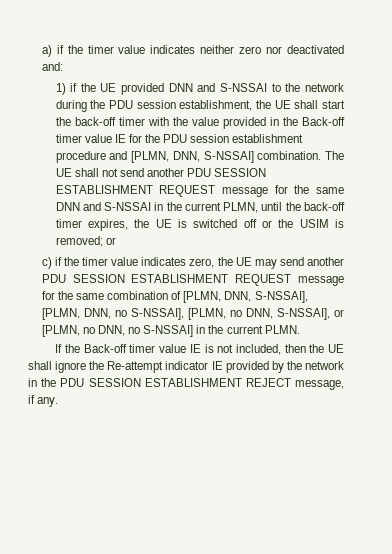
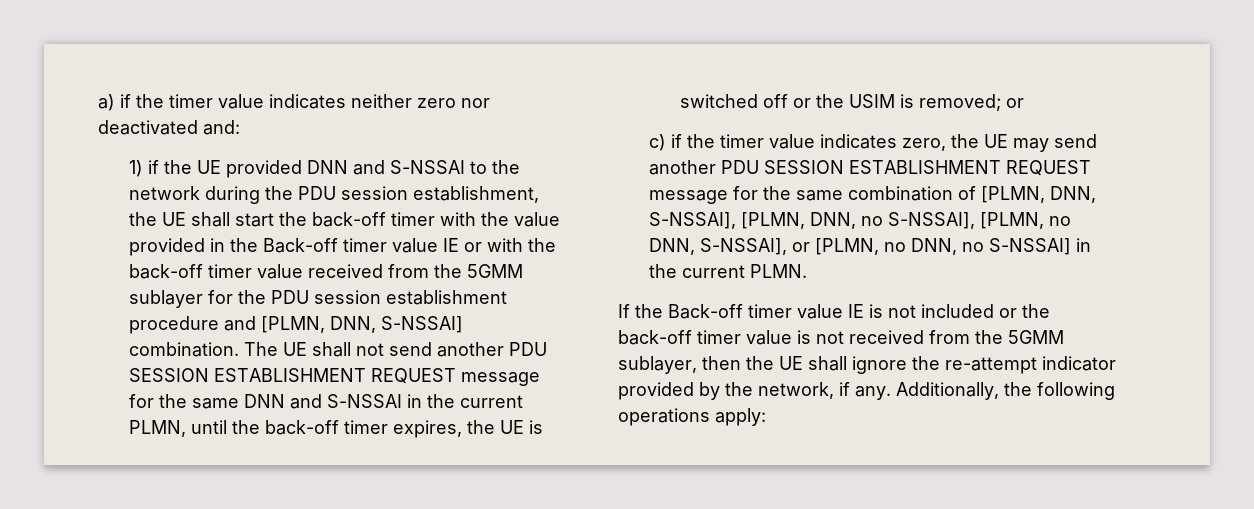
(126, 138) none -> [463,238,556,252] [128,264,523,279] [128,290,203,308] or with the back-off timer value received from the 5GMM sublayer
[235,344,281,355] included, -> [921,304,1050,318] [618,330,1064,345] [618,356,697,374] included or the back-off timer value is not received from the 5GMM sublayer,
[107,361,344,373] [28,378,345,390] [28,395,59,407] Re-attempt indicator IE provided by the network in the PDU SESSION ESTABLISHMENT REJECT message, if any. -> [945,356,1116,374] [618,382,1115,400] [618,408,766,426] re-attempt indicator provided by the network, if any. Additionally, the following operations apply:

